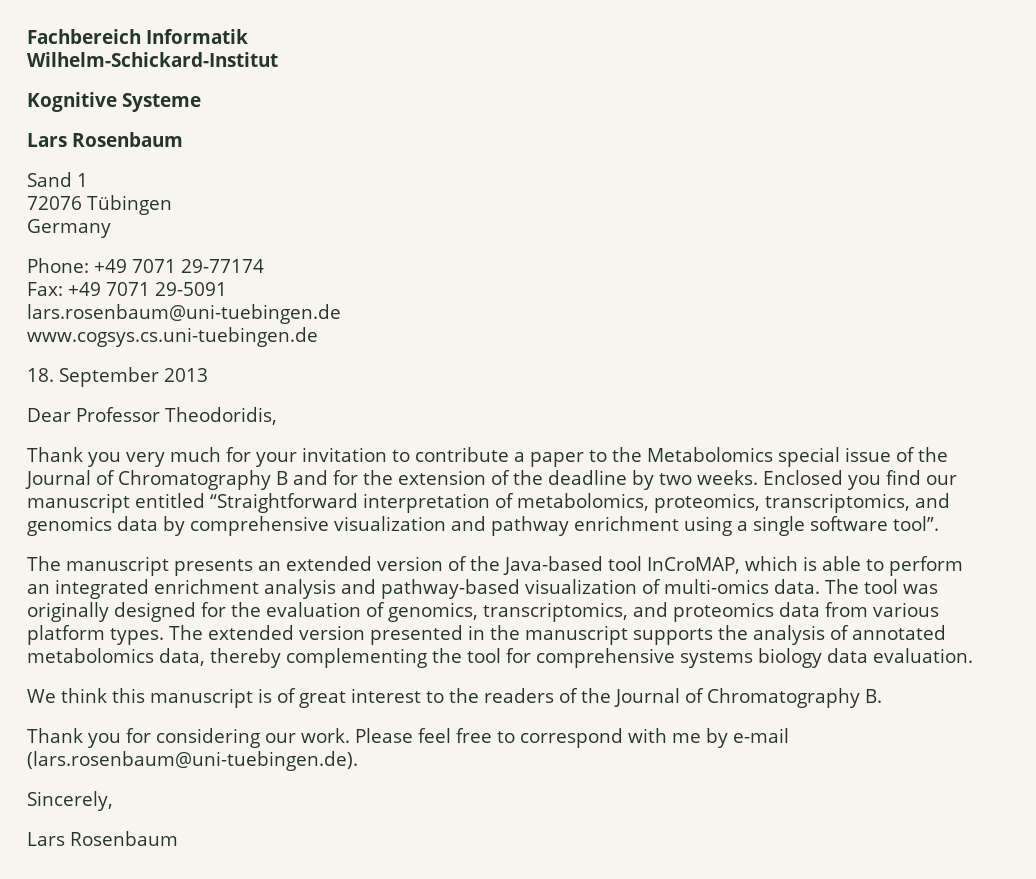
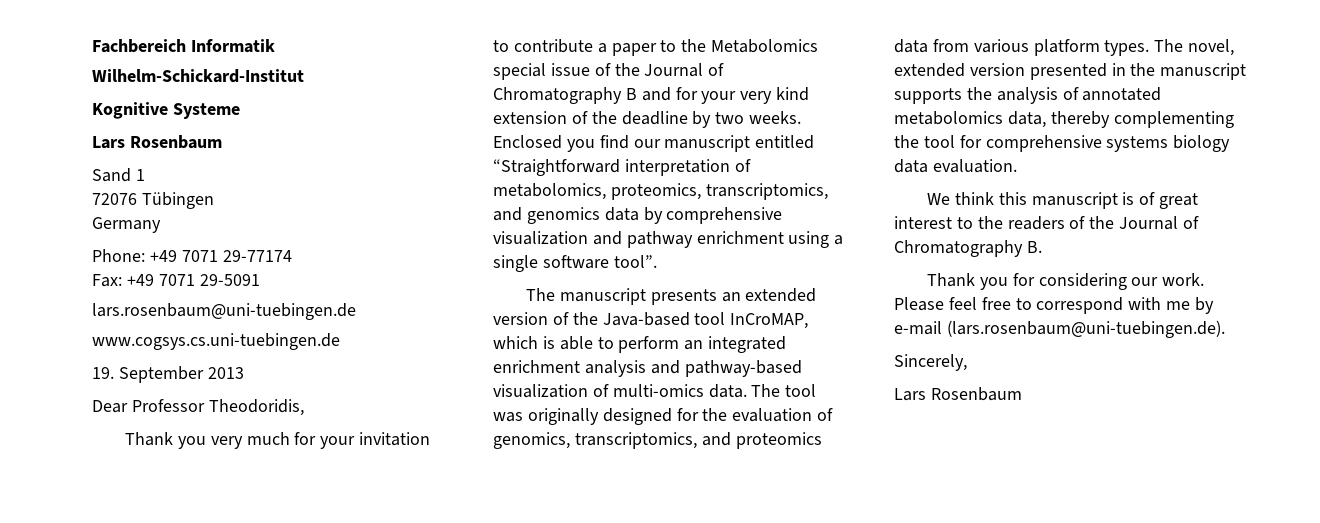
[27,368,54,382] 18. -> [92,367,114,379] 19.
[363,470,393,485] the -> [701,87,810,104] your very kind
(203, 632) none -> [1188,39,1235,56] novel,

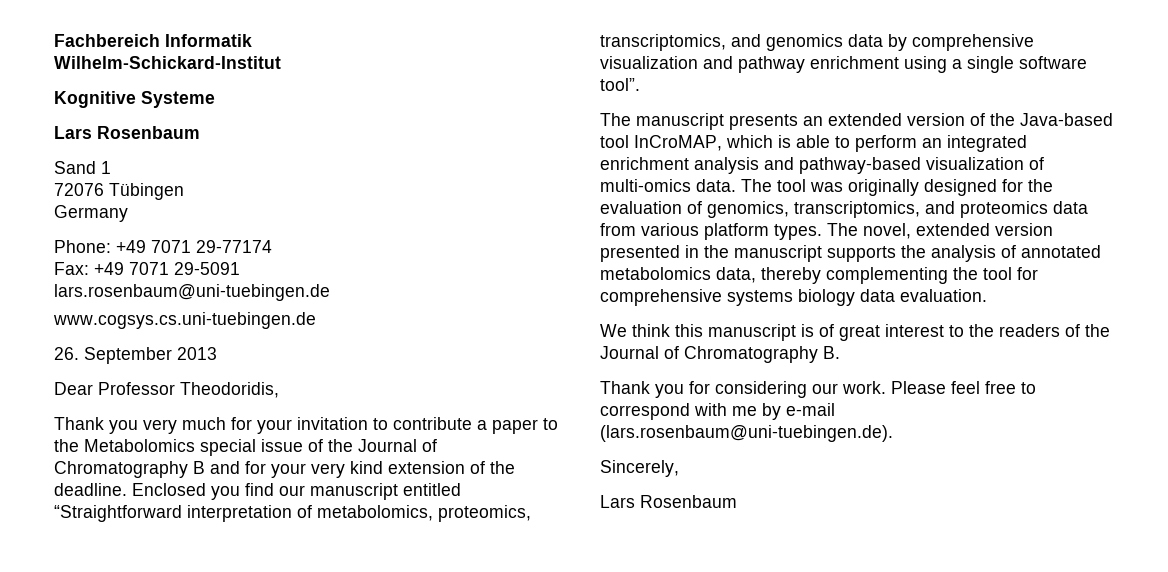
[92,367,114,379] 19. -> [54,347,79,360] 26.
[621,111,802,128] deadline by two weeks. -> [54,483,127,496] deadline.

